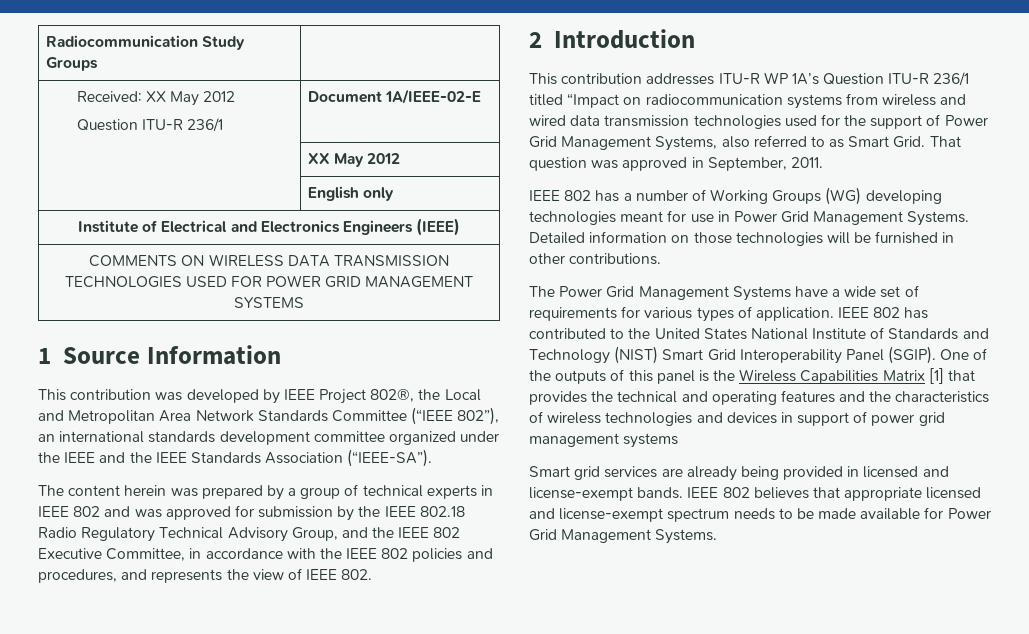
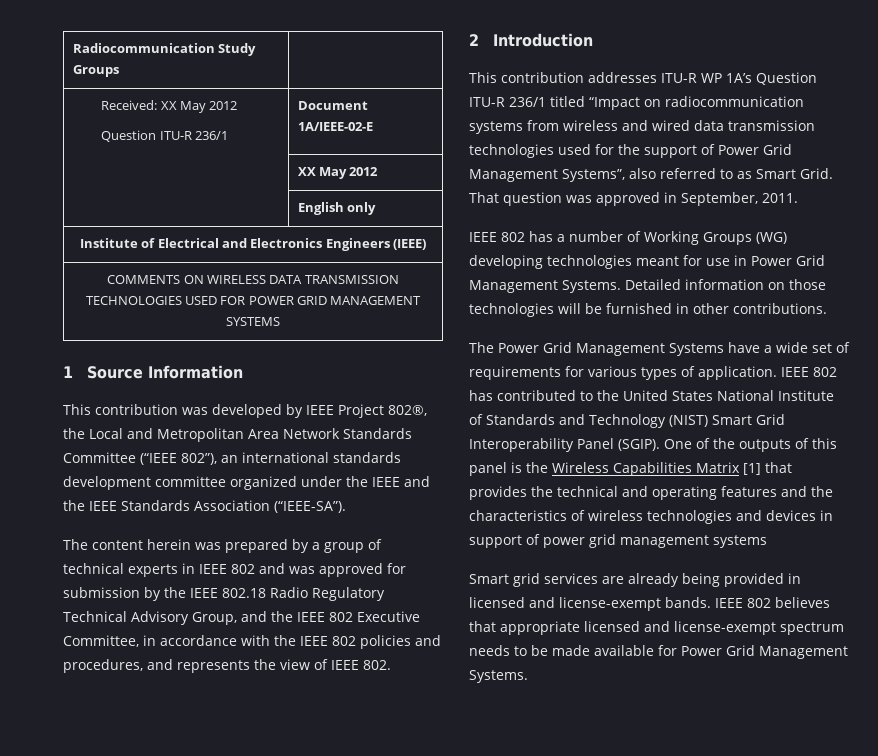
[655,136,718,151] Systems, -> [562,169,625,182] Systems”,

